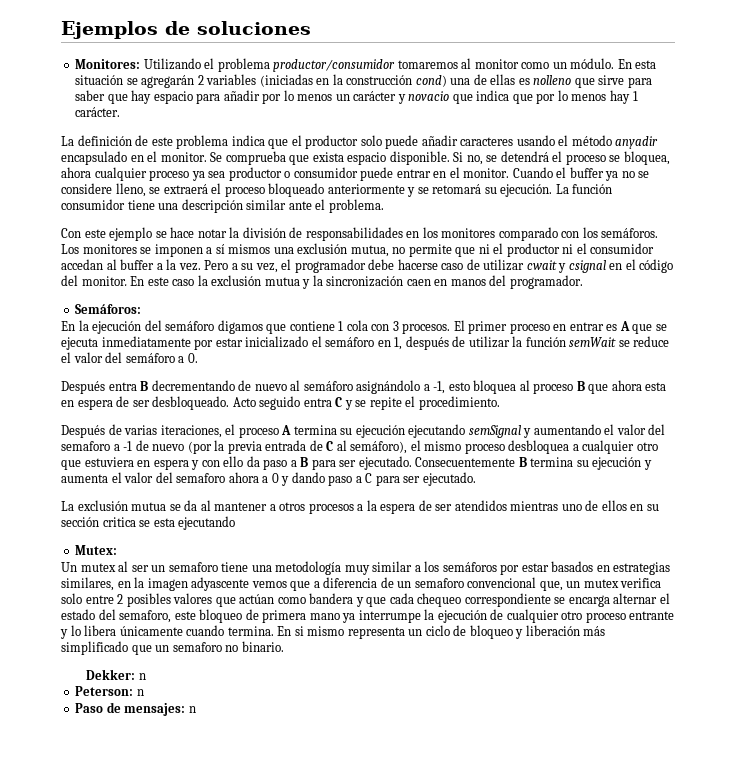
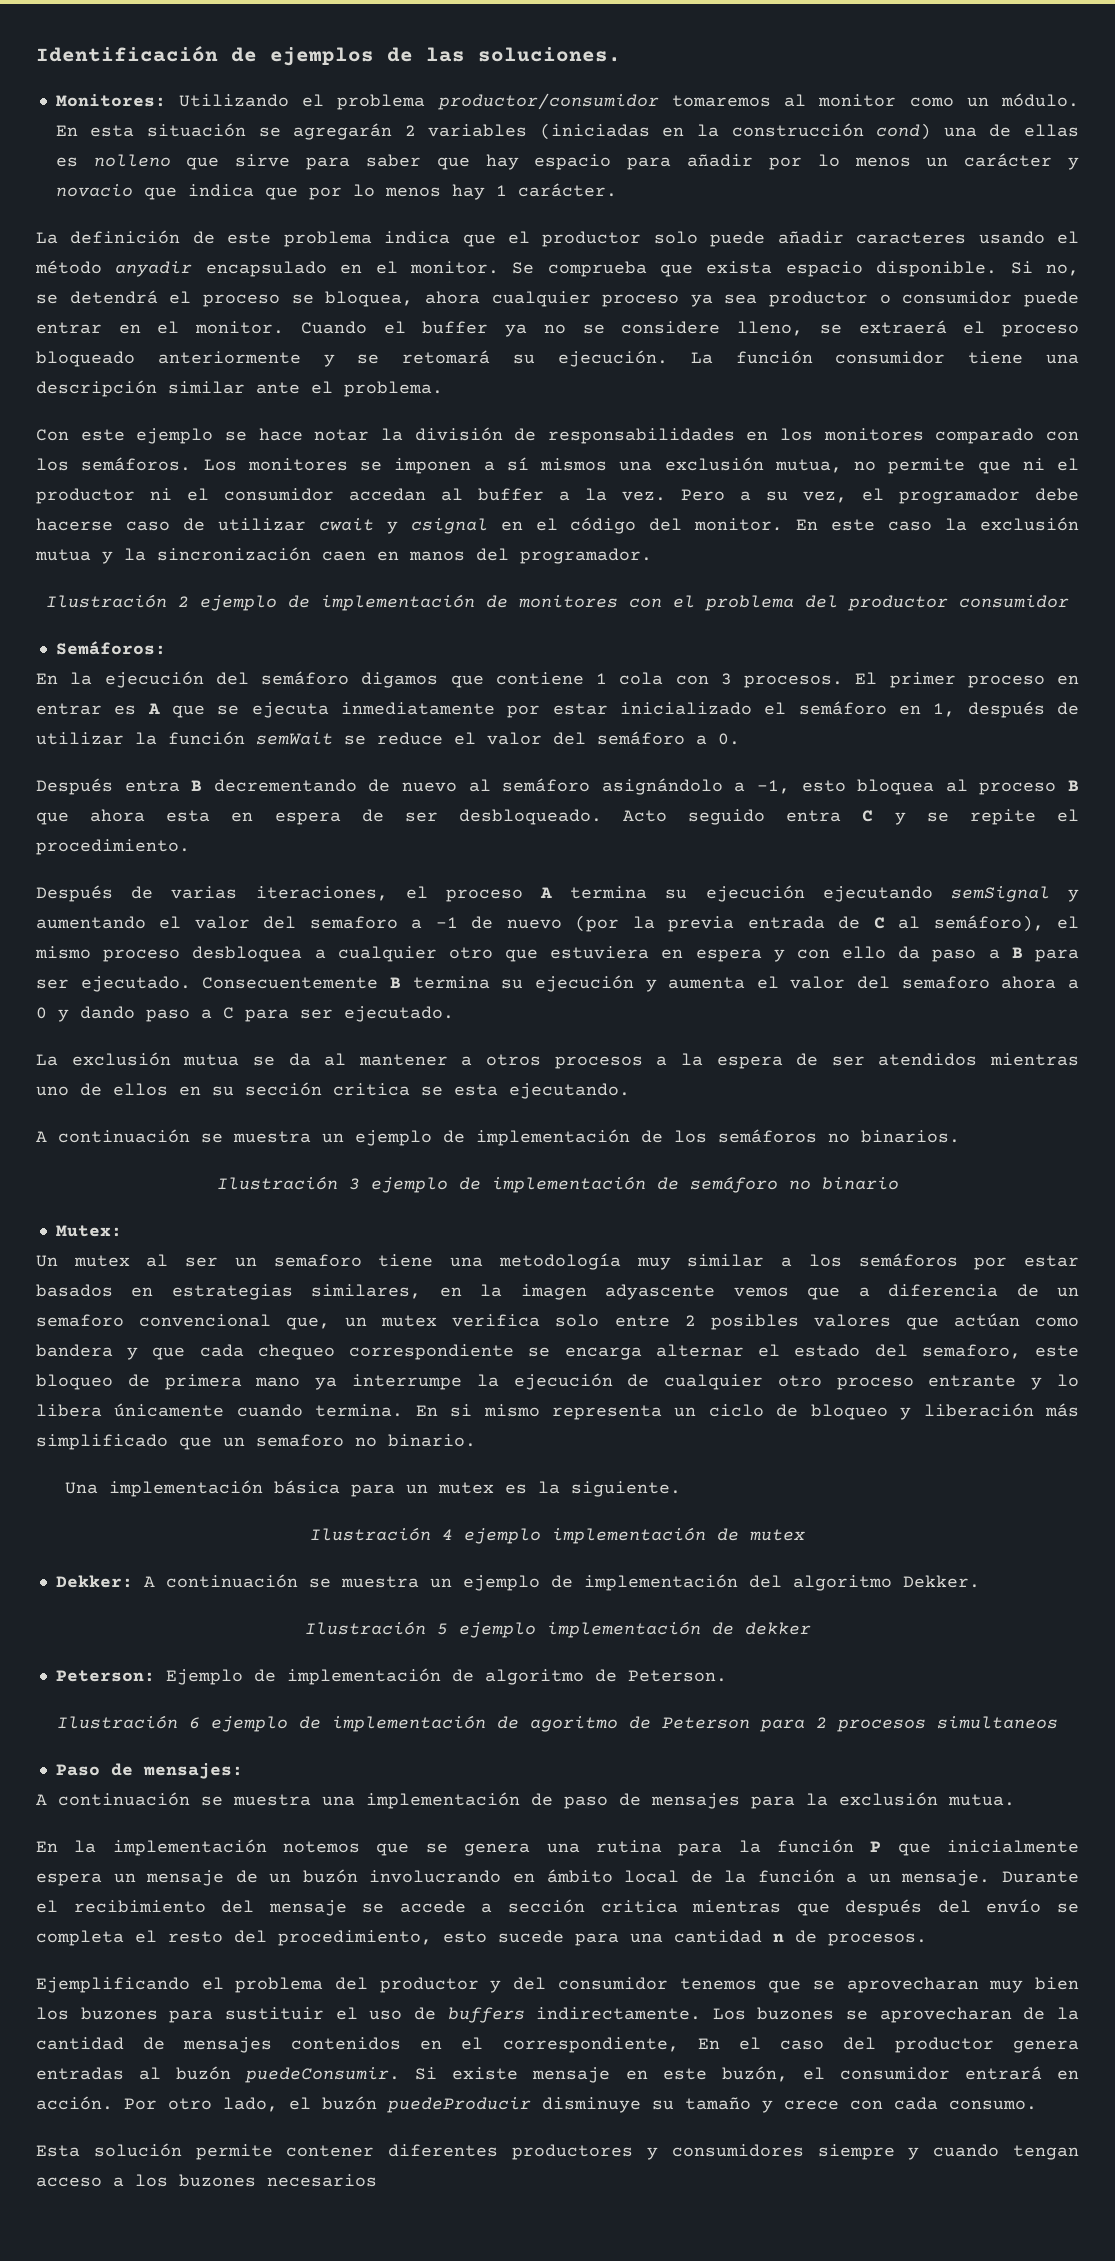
[61,21,311,39] Ejemplos de soluciones -> [36,46,621,66] Identificación de ejemplos de las soluciones.
(583, 282) none -> [46,594,1069,611] // Ilustración 2 ejemplo de implementación de monitores con el problema del productor consumidor
[178,516,236,530] ejecutando -> [509,1083,630,1099] [36,1129,960,1146] [216,1176,899,1193] ejecutando. // A continuación se muestra un ejemplo de implementación de los semáforos no binarios. // Ilustración 3 ejemplo de implementación de semáforo no binario
[86,669,146,680] [75,686,144,696] [75,702,196,716] Dekker: n // Peterson: n // Paso de mensajes: n -> [64,1480,681,1497] [310,1527,805,1544] [55,1574,980,1591] [304,1621,811,1638] [55,1668,727,1685] [57,1715,1058,1732] [55,1763,243,1779] [36,1792,1015,1809] [36,1839,1079,1856] [36,1869,1079,1886] [36,1899,1079,1916] [36,1930,927,1946] [36,1977,1080,1993] [36,2007,1079,2023] [36,2037,1080,2053] [36,2066,1080,2083] [36,2096,1037,2113] [36,2143,1080,2160] [36,2174,377,2187] Una implementación básica para un mutex es la siguiente. // Ilustración 4 ejemplo implementación de mutex // Dekker: A continuación se muestra un ejemplo de implementación del algoritmo Dekker. // Ilustración 5 ejemplo implementación de dekker // Peterson: Ejemplo de implementación de algoritmo de Peterson. // Ilustración 6 ejemplo de implementación de agoritmo de Peterson para 2 procesos simultaneos // Paso de mensajes: // A continuación se muestra una implementación de paso de mensajes para la exclusión mutua. // En la implementación notemos que se genera una rutina para la función P que inicialmente espera un mensaje de un buzón involucrando en ámbito local de la función a un mensaje. Durante el recibimiento del mensaje se accede a sección critica mientras que después del envío se completa el resto del procedimiento, esto sucede para una cantidad n de procesos. // Ejemplificando el problema del productor y del consumidor tenemos que se aprovecharan muy bien los buzones para sustituir el uso de buffers indirectamente. Los buzones se aprovecharan de la cantidad de mensajes contenidos en el correspondiente, En el caso del productor genera entradas al buzón puedeConsumir. Si existe mensaje en este buzón, el consumidor entrará en acción. Por otro lado, el buzón puedeProducir disminuye su tamaño y crece con cada consumo. // Esta solución permite contener diferentes productores y consumidores siempre y cuando tengan acceso a los buzones necesarios

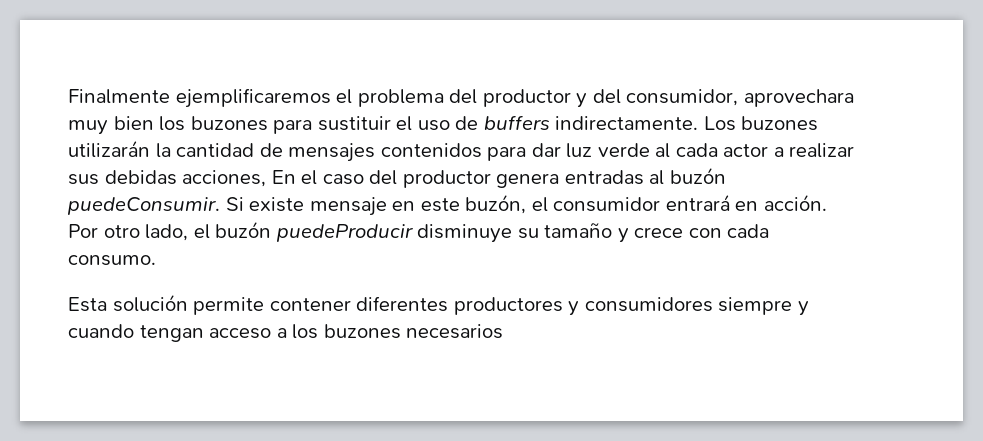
[36,46,621,66] [55,93,1080,110] [55,123,1079,140] [55,153,1080,170] [55,183,617,200] [36,230,1079,247] [35,260,1079,277] [36,290,1079,307] [36,320,1080,337] [36,350,1080,367] [36,380,443,397] [36,427,1079,444] [36,457,1079,474] [36,488,1079,504] [36,517,1079,534] [35,547,652,564] [46,594,1069,611] [55,641,166,655] [36,671,1079,688] [36,701,1080,718] [36,731,740,745] [36,778,1080,795] [36,809,1079,825] [36,839,190,855] [36,885,1079,902] [36,915,1080,932] [35,946,1079,962] [36,975,1079,992] [36,1006,454,1022] [36,1052,1079,1069] [36,1082,630,1099] [36,1129,960,1146] [216,1176,899,1193] [55,1225,122,1237] [36,1253,1080,1270] [36,1284,1079,1300] [36,1313,1080,1330] [36,1344,1080,1360] [36,1373,1080,1390] [36,1403,1080,1420] [36,1434,476,1450] [64,1480,681,1497] [310,1527,805,1544] [55,1574,980,1591] [304,1621,811,1638] [55,1668,727,1685] [57,1715,1058,1732] [55,1763,243,1779] [36,1792,1015,1809] [36,1839,1079,1856] [36,1869,1079,1886] [36,1899,1079,1916] [36,1930,927,1946] [36,1977,190,1993] Identificación de ejemplos de las soluciones. // Monitores: Utilizando el problema productor/consumidor tomaremos al monitor como un módulo. En esta situación se agregarán 2 variables (iniciadas en la construcción cond) una de ellas es nolleno que sirve para saber que hay espacio para añadir por lo menos un carácter y novacio que indica que por lo menos hay 1 carácter. // La definición de este problema indica que el productor solo puede añadir caracteres usando el método anyadir encapsulado en el monitor. Se comprueba que exista espacio disponible. Si no, se detendrá el proceso se bloquea, ahora cualquier proceso ya sea productor o consumidor puede entrar en el monitor. Cuando el buffer ya no se considere lleno, se extraerá el proceso bloqueado anteriormente y se retomará su ejecución. La función consumidor tiene una descripción similar ante el problema. // Con este ejemplo se hace notar la división de responsabilidades en los monitores comparado con los semáforos. Los monitores se imponen a sí mismos una exclusión mutua, no permite que ni el productor ni el consumidor accedan al buffer a la vez. Pero a su vez, el programador debe hacerse caso de utilizar cwait y csignal en el código del monitor. En este caso la exclusión mutua y la sincronización caen en manos del programador. // Ilustración 2 ejemplo de implementación de monitores con el problema del productor consumidor // Semáforos: // En la ejecución del semáforo digamos que contiene 1 cola con 3 procesos. El primer proceso en entrar es A que se ejecuta inmediatamente por estar inicializado el semáforo en 1, después de utilizar la función semWait se reduce el valor del semáforo a 0. // Después entra B decrementando de nuevo al semáforo asignándolo a -1, esto bloquea al proceso B que ahora esta en espera de ser desbloqueado. Acto seguido entra C y se repite el procedimiento. // Después de varias iteraciones, el proceso A termina su ejecución ejecutando semSignal y aumentando el valor del semaforo a -1 de nuevo (por la previa entrada de C al semáforo), el mismo proceso desbloquea a cualquier otro que estuviera en espera y con ello da paso a B para ser ejecutado. Consecuentemente B termina su ejecución y aumenta el valor del semaforo ahora a 0 y dando paso a C para ser ejecutado. // La exclusión mutua se da al mantener a otros procesos a la espera de ser atendidos mientras uno de ellos en su sección critica se esta ejecutando. // A continuación se muestra un ejemplo de implementación de los semáforos no binarios. // Ilustración 3 ejemplo de implementación de semáforo no binario // Mutex: // Un mutex al ser un semaforo tiene una metodología muy similar a los semáforos por estar basados en estrategias similares, en la imagen adyascente vemos que a diferencia de un semaforo convencional que, un mutex verifica solo entre 2 posibles valores que actúan como bandera y que cada chequeo correspondiente se encarga alternar el estado del semaforo, este bloqueo de primera mano ya interrumpe la ejecución de cualquier otro proceso entrante y lo libera únicamente cuando termina. En si mismo representa un ciclo de bloqueo y liberación más simplificado que un semaforo no binario. // Una implementación básica para un mutex es la siguiente. // Ilustración 4 ejemplo implementación de mutex // Dekker: A continuación se muestra un ejemplo de implementación del algoritmo Dekker. // Ilustración 5 ejemplo implementación de dekker // Peterson: Ejemplo de implementación de algoritmo de Peterson. // Ilustración 6 ejemplo de implementación de agoritmo de Peterson para 2 procesos simultaneos // Paso de mensajes: // A continuación se muestra una implementación de paso de mensajes para la exclusión mutua. // En la implementación notemos que se genera una rutina para la función P que inicialmente espera un mensaje de un buzón involucrando en ámbito local de la función a un mensaje. Durante el recibimiento del mensaje se accede a sección critica mientras que después del envío se completa el resto del procedimiento, esto sucede para una cantidad n de procesos. // Ejemplificando -> [68,88,331,108] Finalmente ejemplificaremos
[557,1977,979,1993] consumidor tenemos que se aprovecharan -> [626,89,854,107] consumidor, aprovechara
[846,2007,1046,2023] se aprovecharan de -> [68,140,150,158] utilizarán
[420,2037,679,2053] en el correspondiente, -> [487,143,855,161] [68,170,267,187] para dar luz verde al cada actor a realizar sus debidas acciones,

